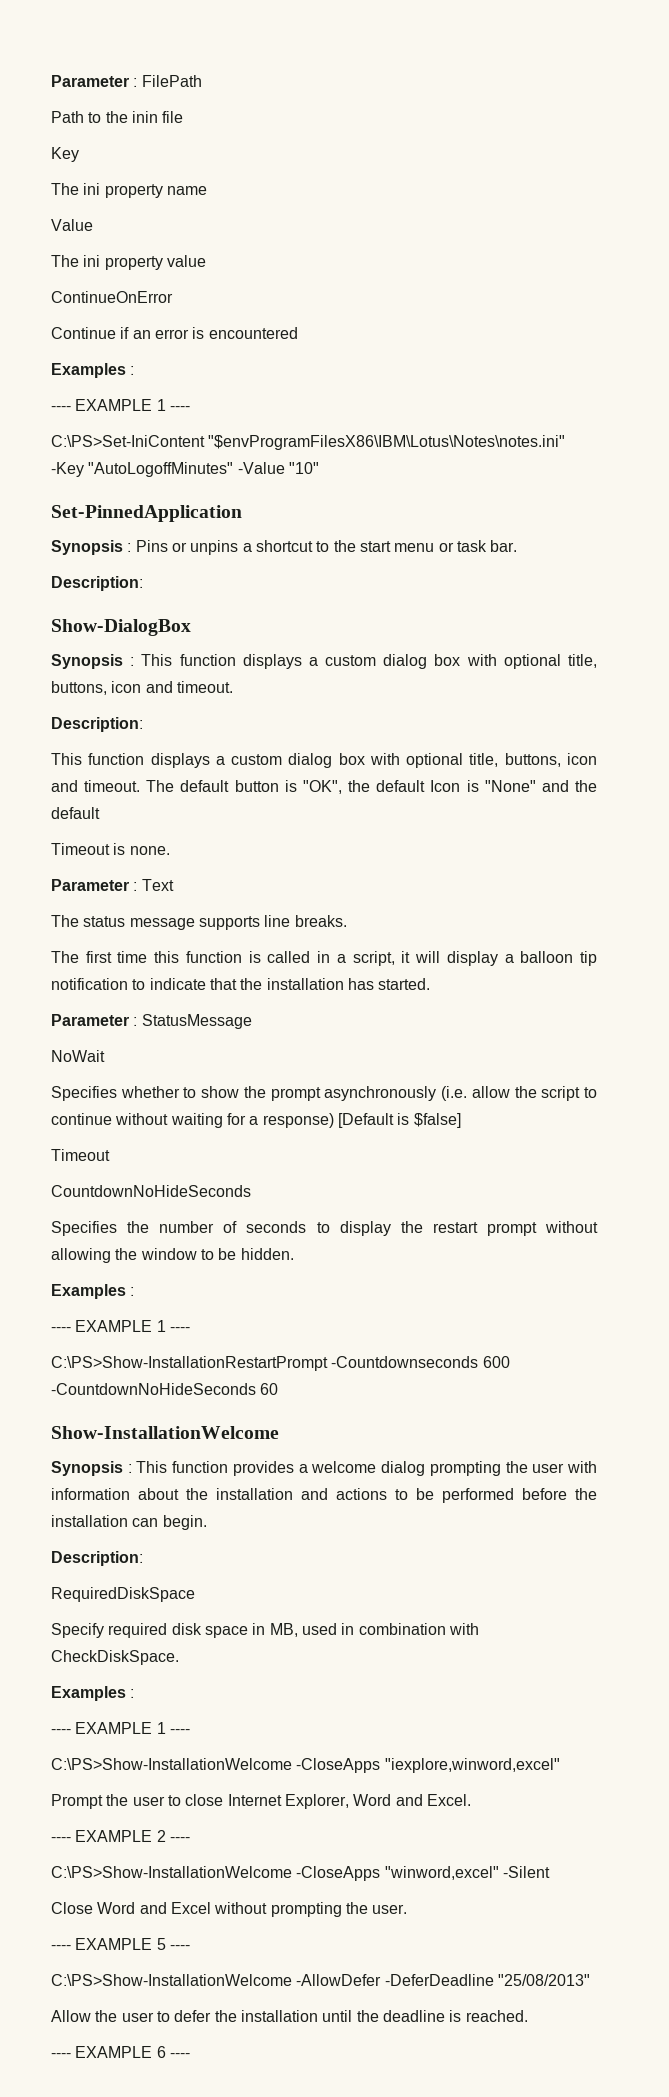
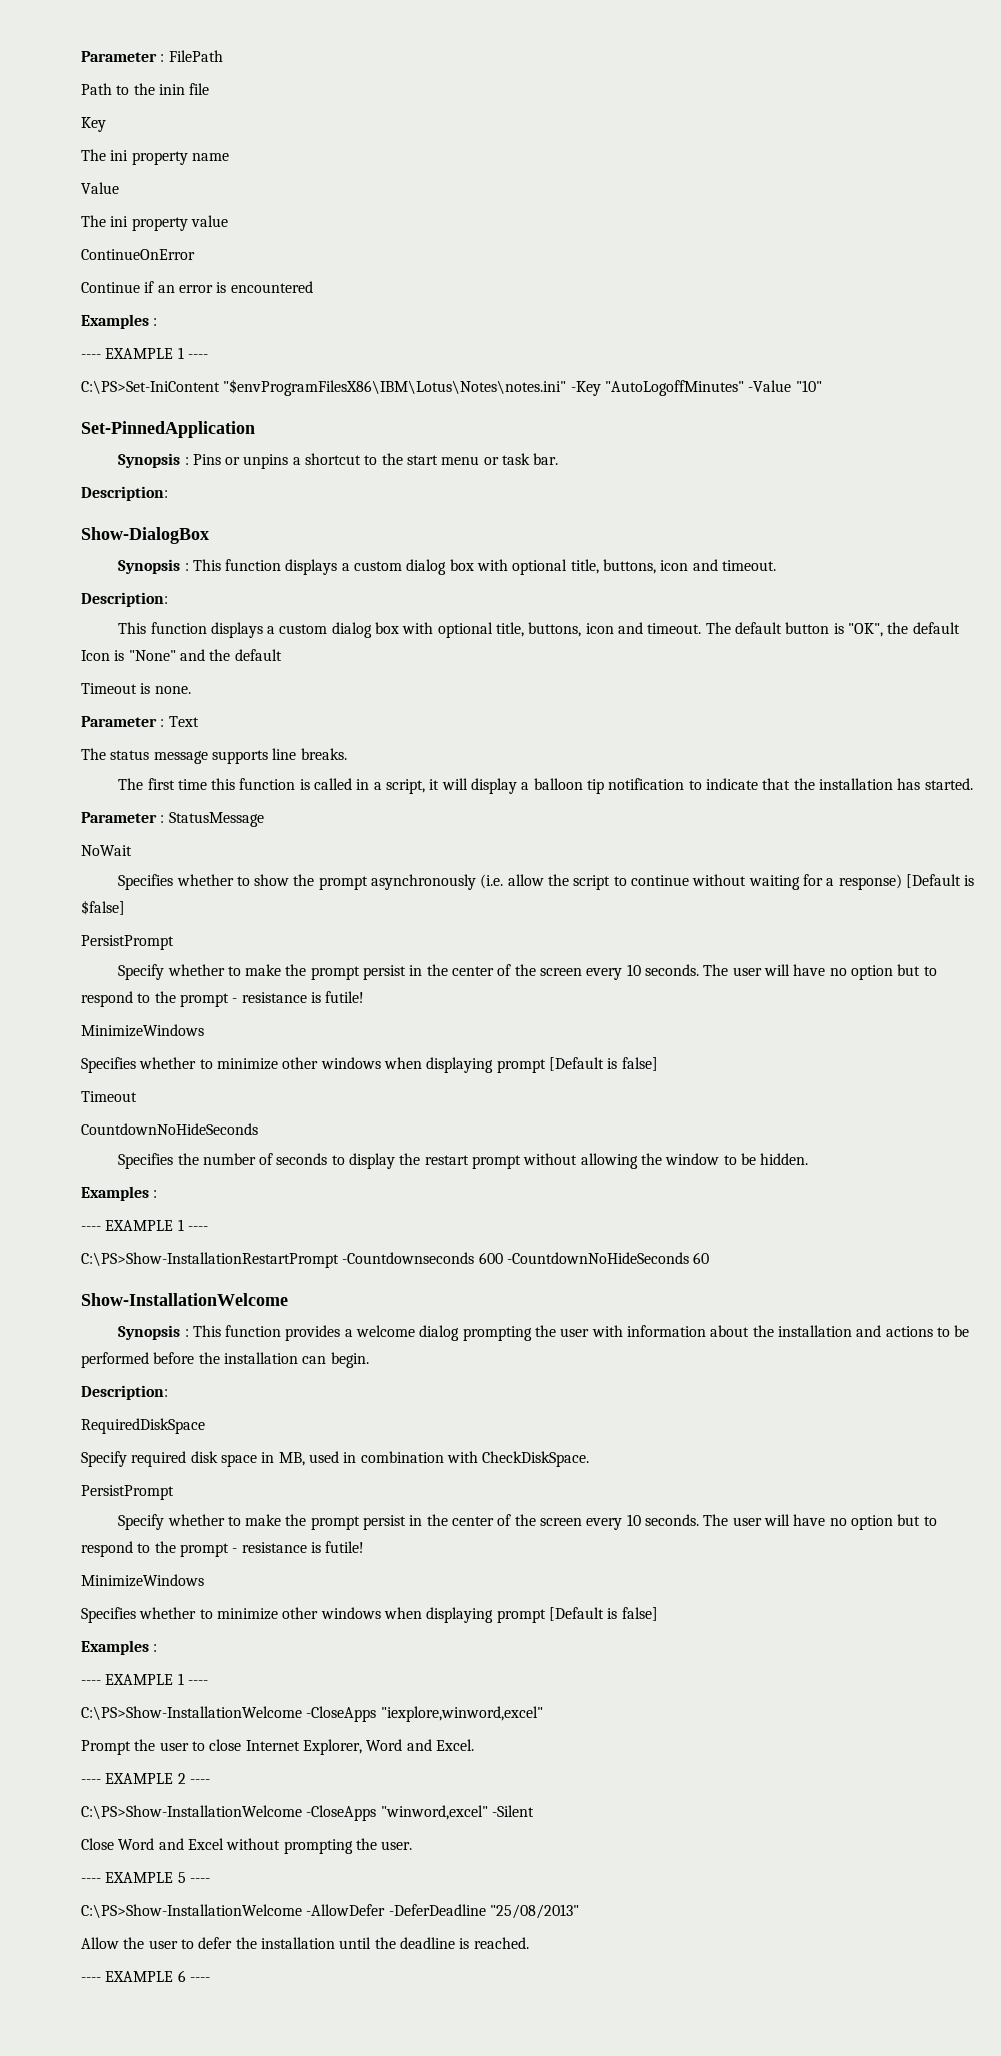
(461, 1120) none -> [81,935,174,950] [118,964,937,980] [81,991,365,1007] [81,1024,204,1037] [81,1057,658,1073] // PersistPrompt // Specify whether to make the prompt persist in the center of the screen every 10 seconds. The user will have no option but to respond to the prompt - resistance is futile! // MinimizeWindows // Specifies whether to minimize other windows when displaying prompt [Default is false]
(179, 1657) none -> [81,1485,174,1500] [118,1514,937,1530] [81,1541,365,1557] [81,1574,204,1587] [81,1607,658,1623] // PersistPrompt // Specify whether to make the prompt persist in the center of the screen every 10 seconds. The user will have no option but to respond to the prompt - resistance is futile! // MinimizeWindows // Specifies whether to minimize other windows when displaying prompt [Default is false]

